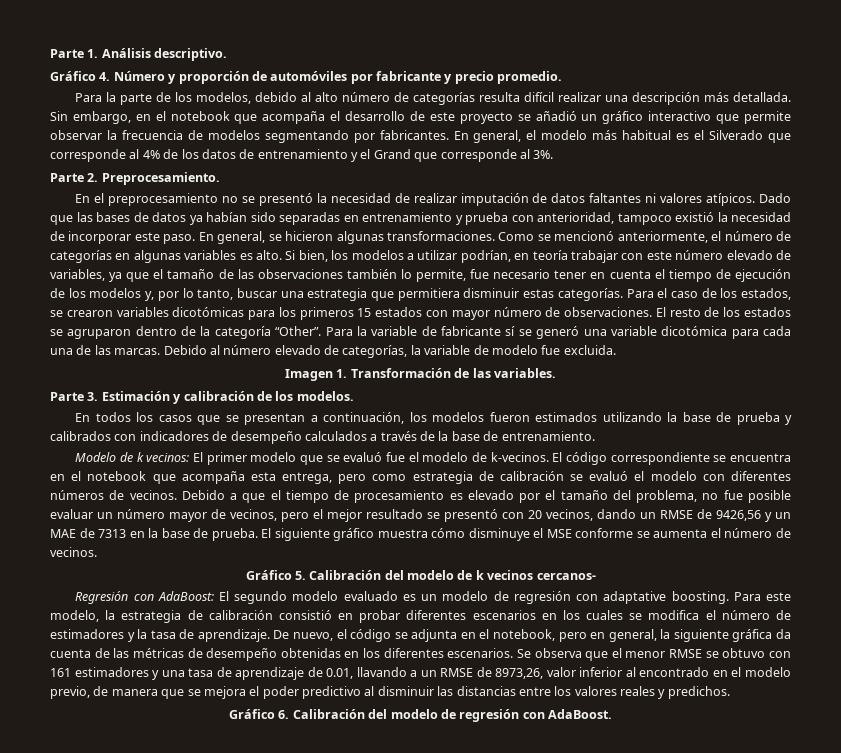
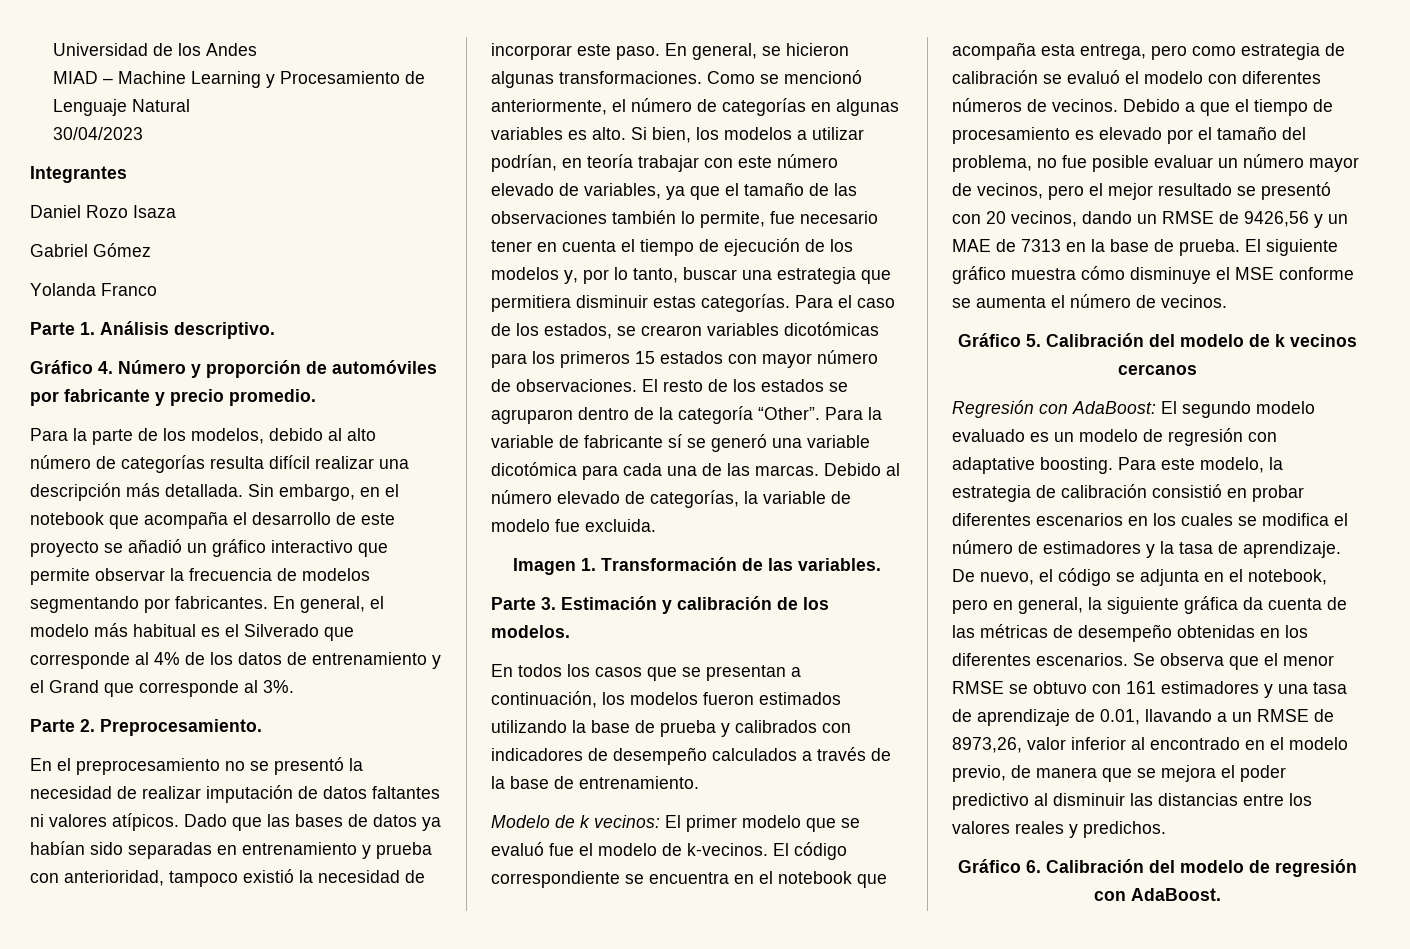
(50, 53) none -> [52,43,257,56] [52,71,425,88] [52,99,190,116] [52,127,143,140] [30,166,127,183] [30,205,176,218] [30,243,151,257] [30,283,157,296] Universidad de los Andes // MIAD – Machine Learning y Procesamiento de Lenguaje Natural // 30/04/2023 // Integrantes // Daniel Rozo Isaza // Gabriel Gómez // Yolanda Franco //
[536,573,596,580] cercanos- -> [1118,364,1197,375] cercanos

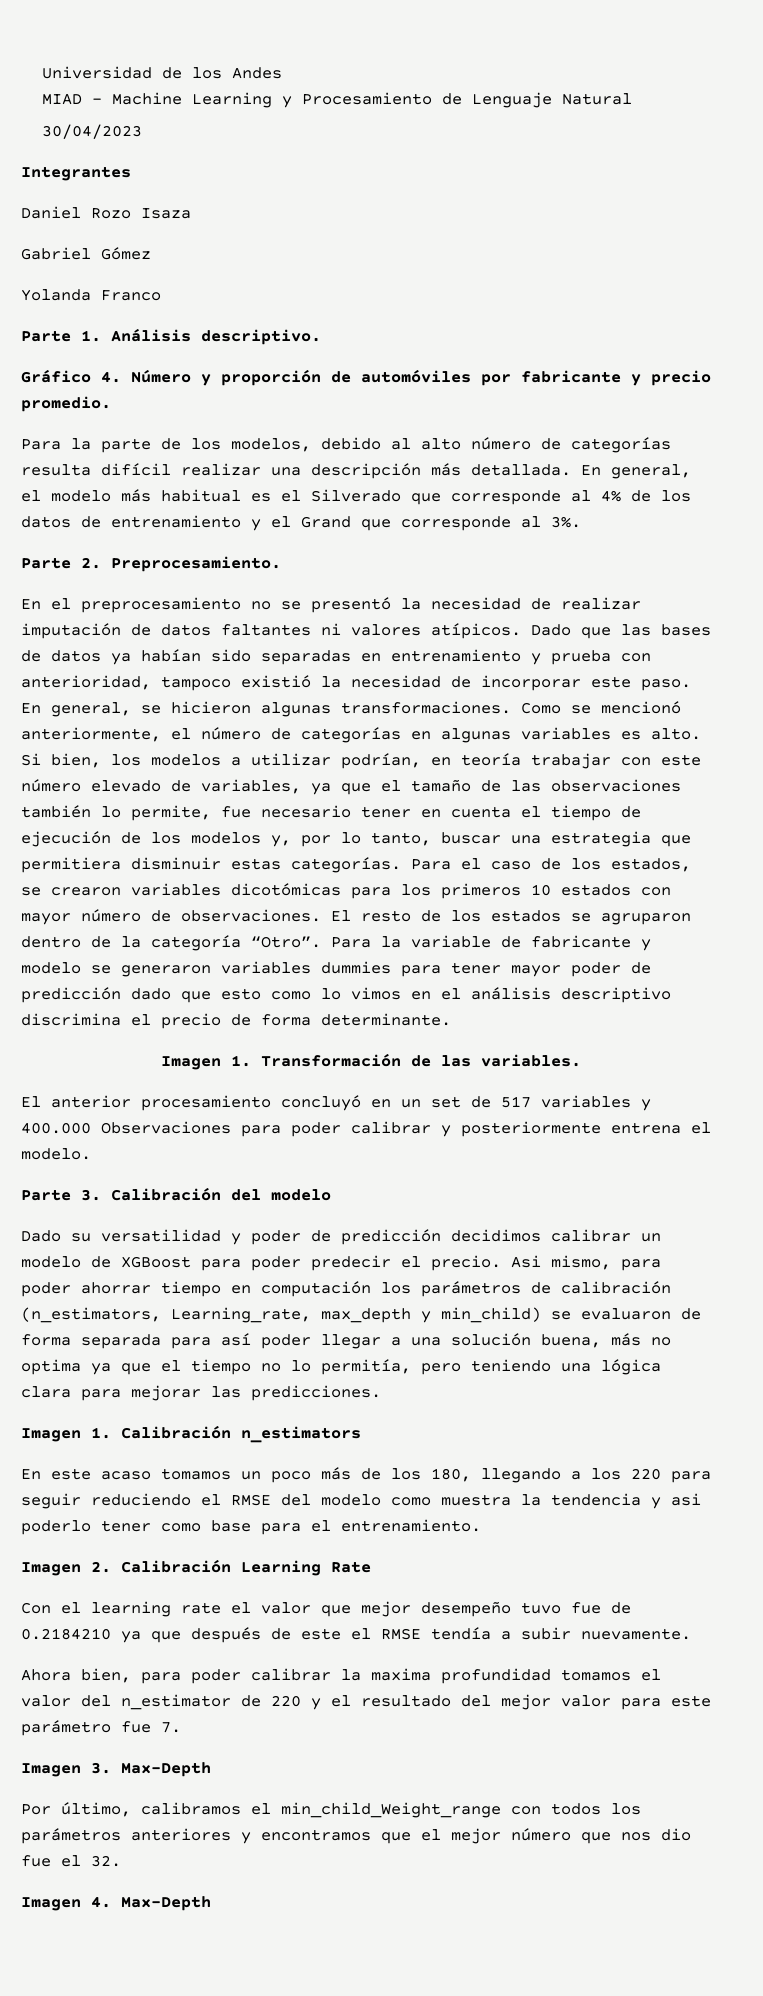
[248,484,399,501] [30,511,395,529] [30,539,388,557] [30,568,370,585] [30,596,268,613] Sin embargo, en el notebook que acompaña el desarrollo de este proyecto se añadió un gráfico interactivo que permite observar la frecuencia de modelos segmentando por fabricantes. -> (571, 470) none
[635,351,655,364] 15 -> [531,884,551,896] 10
[758,407,820,420] “Other”. -> [251,936,321,948] “Otro”.
[668,434,870,452] [491,462,900,480] [491,490,851,508] [491,519,656,532] sí se generó una variable dicotómica para cada una de las marcas. Debido al número elevado de categorías, la variable de modelo fue excluida. -> [641,939,651,951] [21,961,651,977] [21,987,671,1003] [21,1013,451,1029] y modelo se generaron variables dummies para tener mayor poder de predicción dado que esto como lo vimos en el análisis descriptivo discrimina el precio de forma determinante.
[491,596,829,614] [491,625,570,638] [491,664,801,681] [491,691,841,708] [491,720,851,737] [491,747,891,765] [491,776,699,789] [491,815,860,832] [491,842,847,860] [491,871,887,888] [952,42,1345,60] [952,70,1321,84] [952,98,1333,116] [952,126,1306,144] [952,154,1359,172] [952,182,1331,200] [952,211,1348,228] [952,239,1338,256] [952,266,1354,284] [952,294,1227,308] [958,333,1357,347] [1118,364,1197,375] [952,400,1315,418] [952,428,1277,446] [952,457,1283,474] [952,484,1304,502] [952,513,1348,526] [952,540,1341,558] [952,568,1327,586] [952,596,1347,614] [952,624,1308,642] [952,653,1334,670] [952,681,1347,698] [952,709,1334,726] [952,737,1348,753] [952,765,1286,782] [952,793,1312,810] [952,821,1166,838] [958,859,1357,877] [1094,888,1221,901] Parte 3. Estimación y calibración de los modelos. // En todos los casos que se presentan a continuación, los modelos fueron estimados utilizando la base de prueba y calibrados con indicadores de desempeño calculados a través de la base de entrenamiento. // Modelo de k vecinos: El primer modelo que se evaluó fue el modelo de k-vecinos. El código correspondiente se encuentra en el notebook que acompaña esta entrega, pero como estrategia de calibración se evaluó el modelo con diferentes números de vecinos. Debido a que el tiempo de procesamiento es elevado por el tamaño del problema, no fue posible evaluar un número mayor de vecinos, pero el mejor resultado se presentó con 20 vecinos, dando un RMSE de 9426,56 y un MAE de 7313 en la base de prueba. El siguiente gráfico muestra cómo disminuye el MSE conforme se aumenta el número de vecinos. // Gráfico 5. Calibración del modelo de k vecinos cercanos // Regresión con AdaBoost: El segundo modelo evaluado es un modelo de regresión con adaptative boosting. Para este modelo, la estrategia de calibración consistió en probar diferentes escenarios en los cuales se modifica el número de estimadores y la tasa de aprendizaje. De nuevo, el código se adjunta en el notebook, pero en general, la siguiente gráfica da cuenta de las métricas de desempeño obtenidas en los diferentes escenarios. Se observa que el menor RMSE se obtuvo con 161 estimadores y una tasa de aprendizaje de 0.01, llavando a un RMSE de 8973,26, valor inferior al encontrado en el modelo previo, de manera que se mejora el poder predictivo al disminuir las distancias entre los valores reales y predichos. // Gráfico 6. Calibración del modelo de regresión con AdaBoost. -> [21,1095,651,1111] [21,1121,711,1137] [21,1148,91,1160] [21,1187,331,1201] [21,1229,661,1245] [21,1255,661,1271] [21,1281,671,1297] [21,1307,701,1323] [21,1333,671,1349] [21,1359,661,1375] [21,1385,381,1401] [21,1425,361,1443] [21,1467,711,1483] [21,1493,701,1509] [21,1519,481,1535] [21,1559,371,1576] [21,1601,631,1617] [21,1627,691,1643] [21,1668,661,1684] [21,1694,711,1710] [21,1720,181,1736] [21,1762,211,1777] [21,1802,641,1818] [21,1828,691,1844] [21,1855,121,1867] [21,1896,211,1911] El anterior procesamiento concluyó en un set de 517 variables y 400.000 Observaciones para poder calibrar y posteriormente entrena el modelo. // Parte 3. Calibración del modelo // Dado su versatilidad y poder de predicción decidimos calibrar un modelo de XGBoost para poder predecir el precio. Asi mismo, para poder ahorrar tiempo en computación los parámetros de calibración (n_estimators, Learning_rate, max_depth y min_child) se evaluaron de forma separada para así poder llegar a una solución buena, más no optima ya que el tiempo no lo permitía, pero teniendo una lógica clara para mejorar las predicciones. // Imagen 1. Calibración n_estimators // En este acaso tomamos un poco más de los 180, llegando a los 220 para seguir reduciendo el RMSE del modelo como muestra la tendencia y asi poderlo tener como base para el entrenamiento. // Imagen 2. Calibración Learning Rate // Con el learning rate el valor que mejor desempeño tuvo fue de 0.2184210 ya que después de este el RMSE tendía a subir nuevamente. // Ahora bien, para poder calibrar la maxima profundidad tomamos el valor del n_estimator de 220 y el resultado del mejor valor para este parámetro fue 7. // Imagen 3. Max-Depth // Por último, calibramos el min_child_Weight_range con todos los parámetros anteriores y encontramos que el mejor número que nos dio fue el 32. // Imagen 4. Max-Depth

